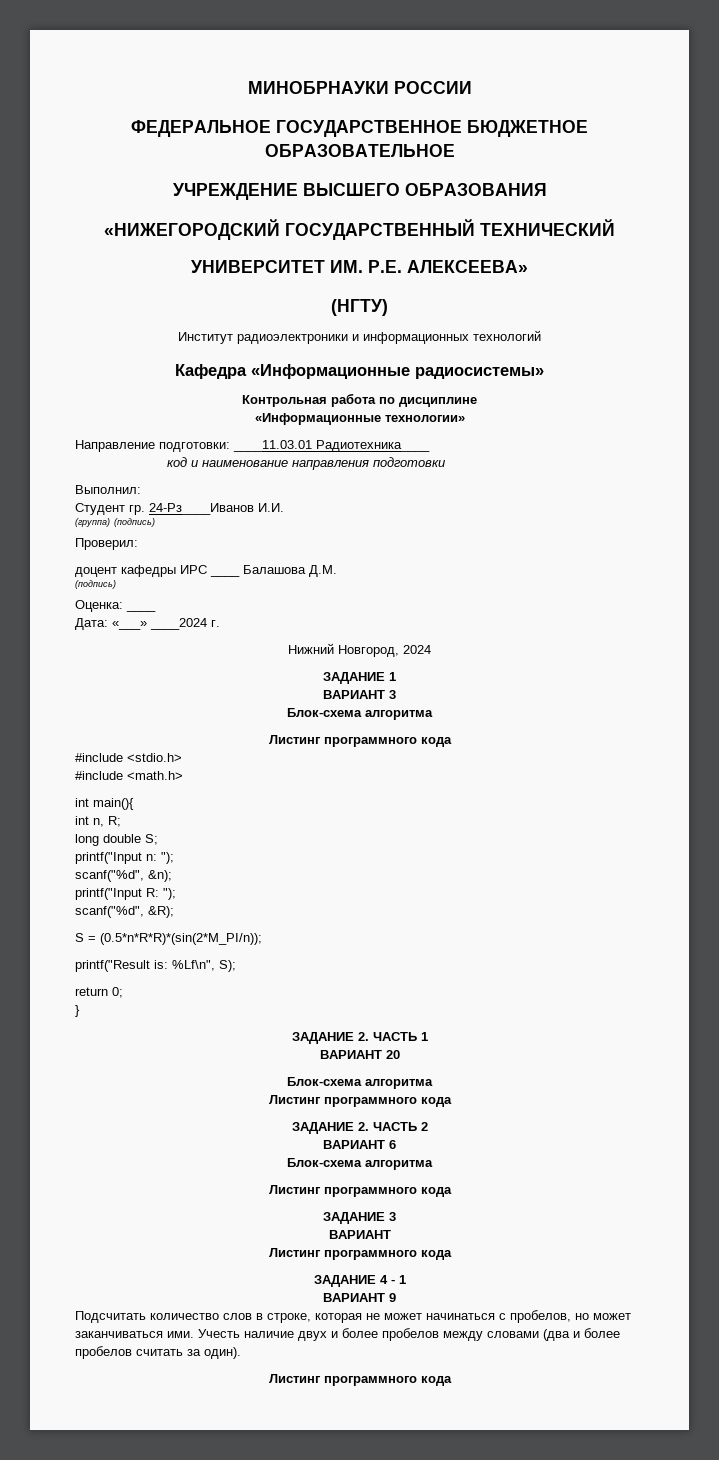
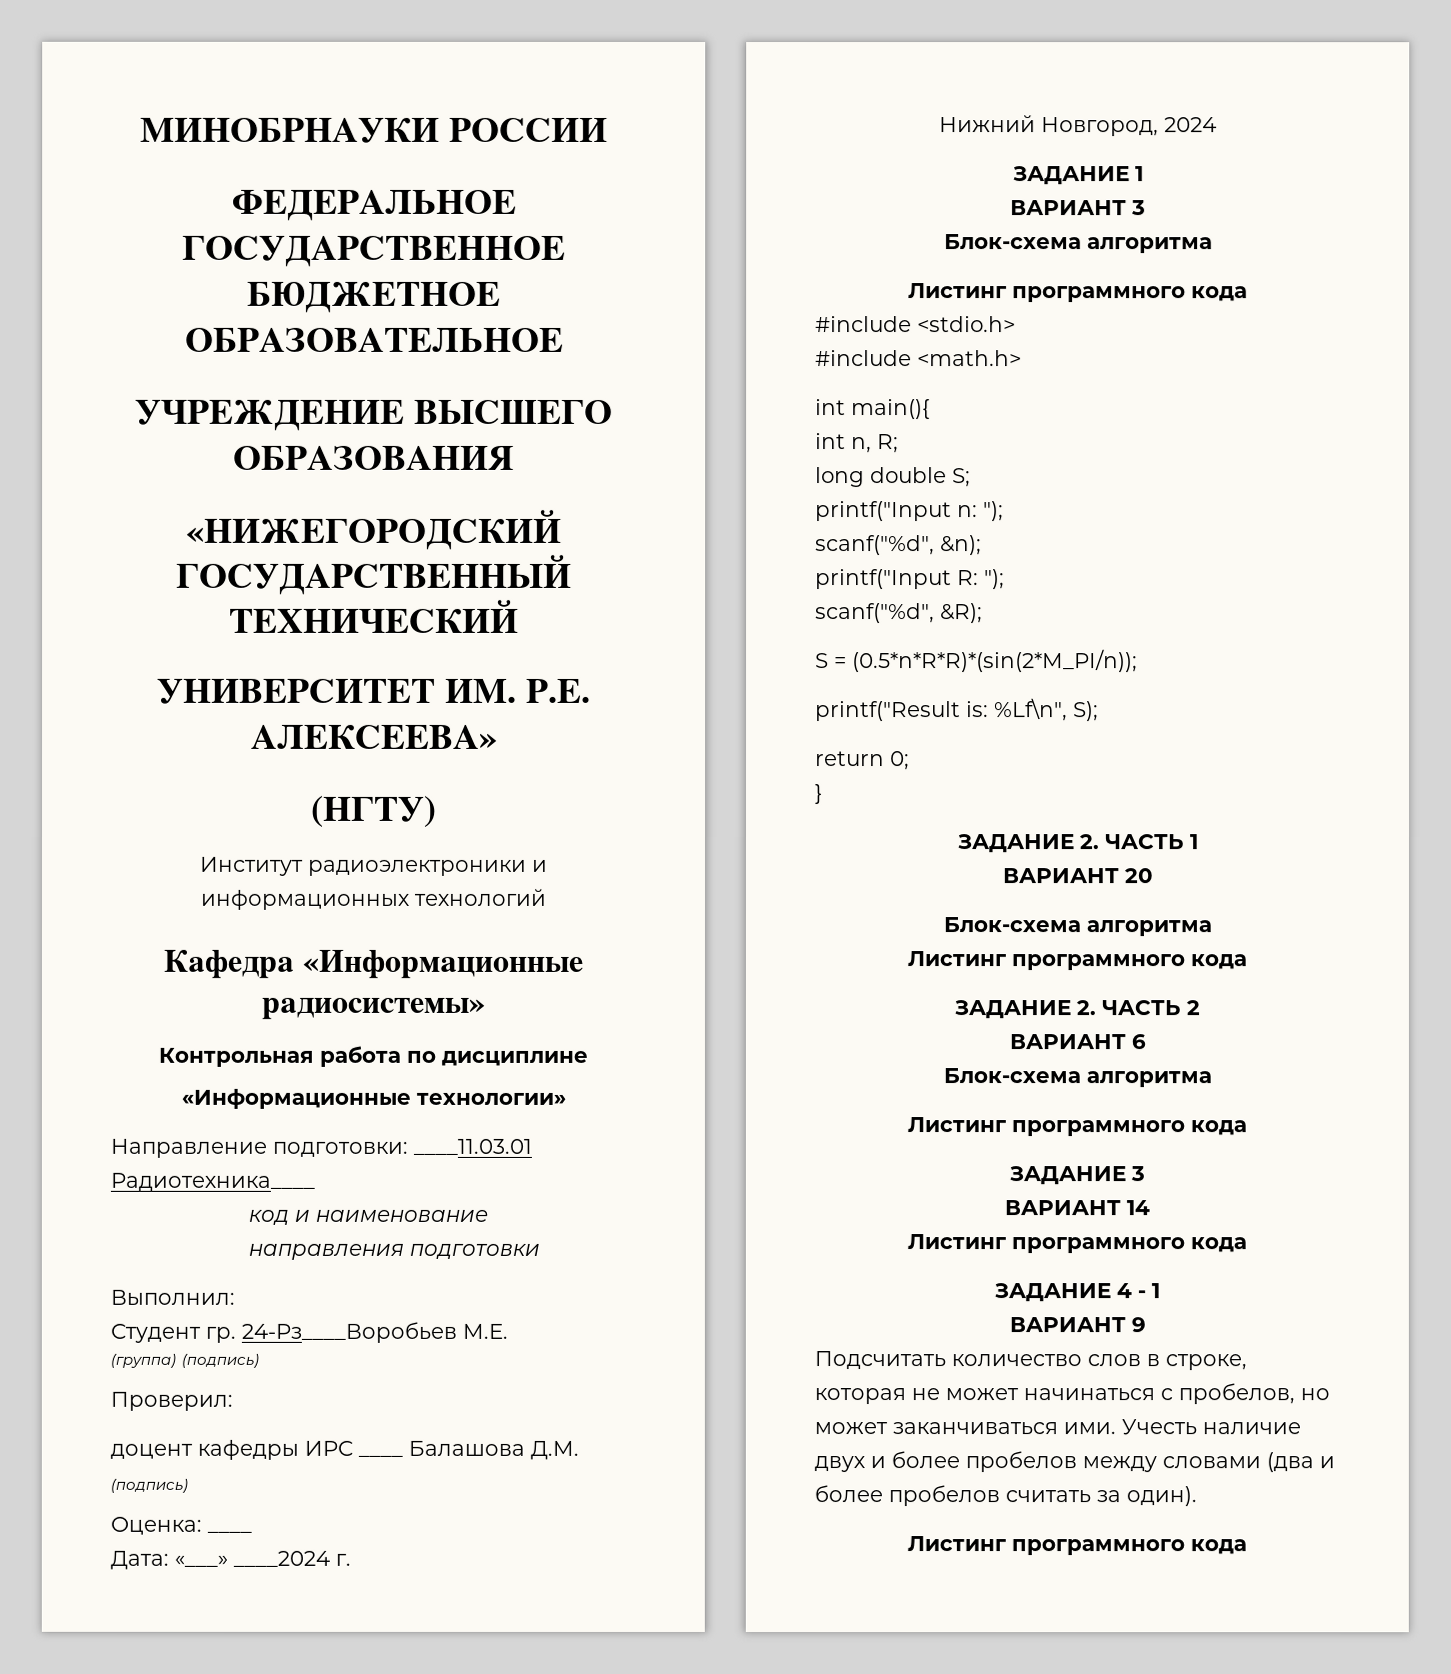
[149,503,284,515] 24-Рз____Иванов И.И. -> [241,1321,508,1343] 24-Рз____Воробьев М.Е.
(391, 1234) none -> [1126,1200,1150,1216] 14

